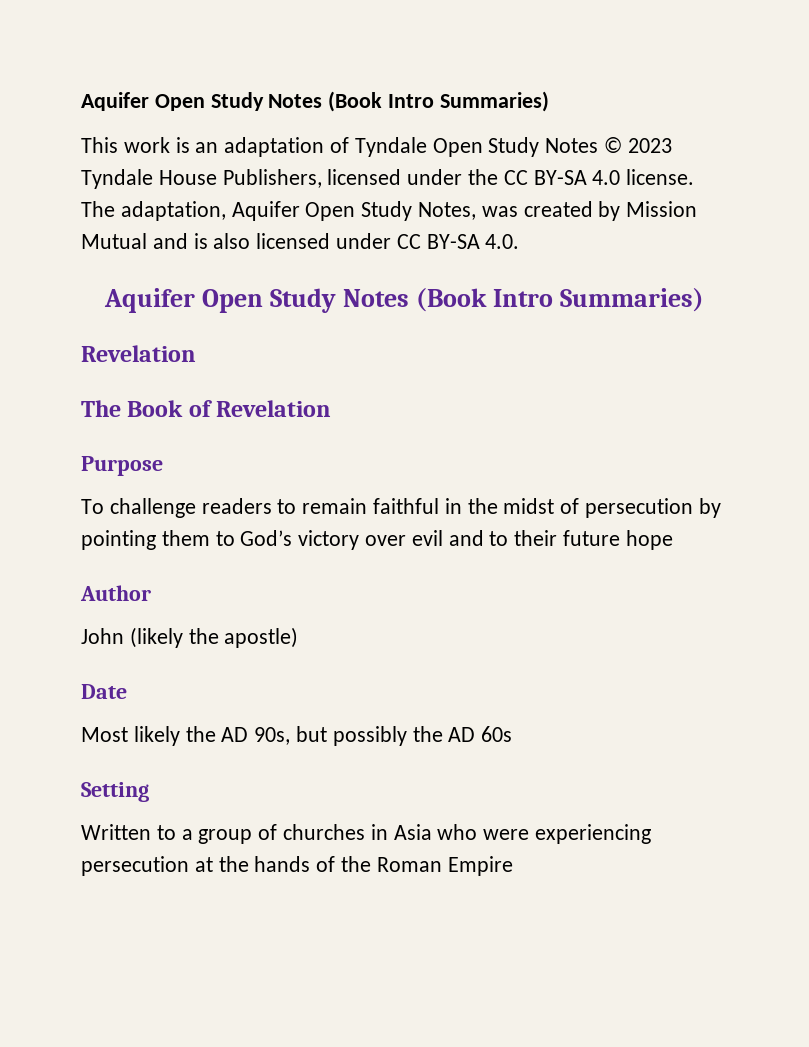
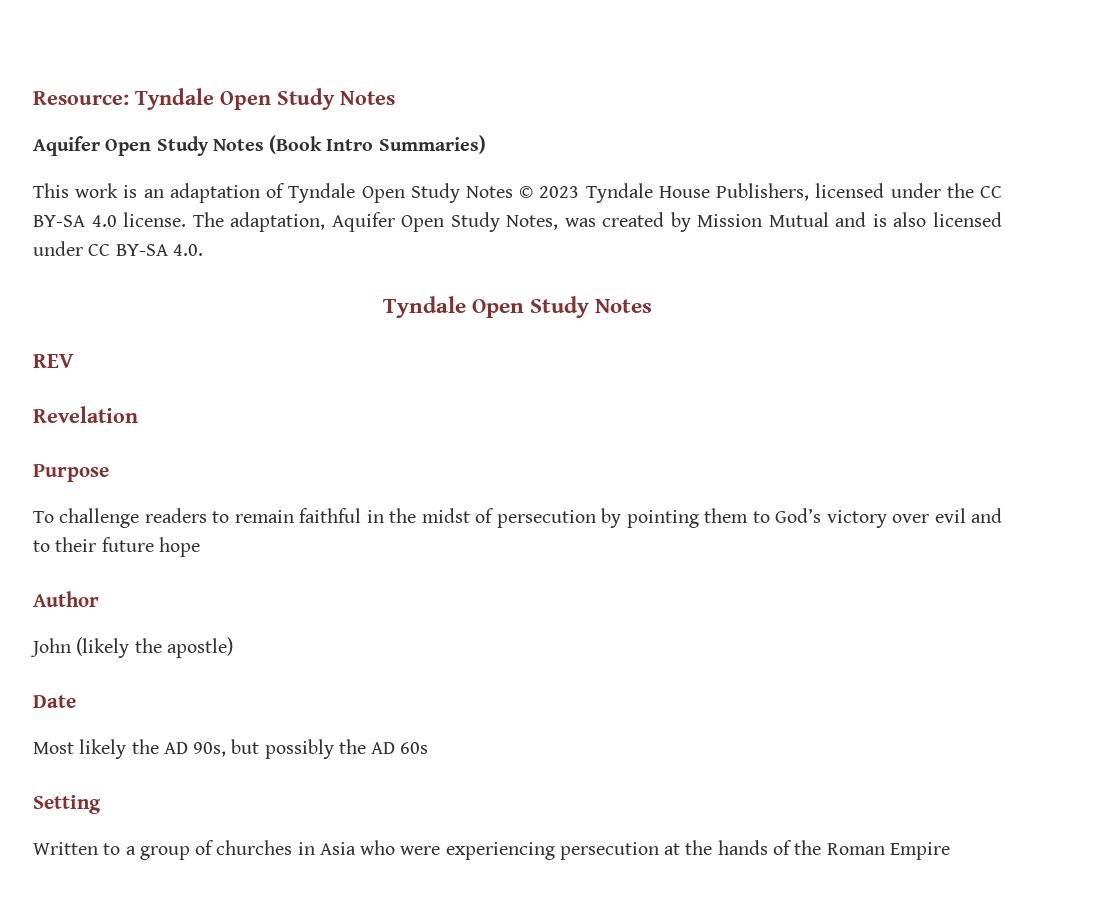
(81, 101) none -> [33,88,395,110] Resource: Tyndale Open Study Notes //
[103,288,705,313] [81,345,196,362] [81,400,212,417] Aquifer Open Study Notes (Book Intro Summaries) // Revelation // The Book of -> [382,296,653,318] [33,354,74,368] Tyndale Open Study Notes // REV //

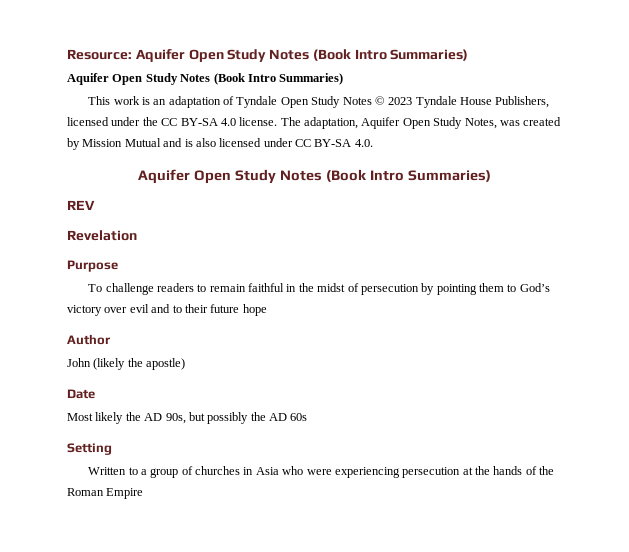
[135,88,395,110] Tyndale Open Study Notes -> [135,49,469,62] Aquifer Open Study Notes (Book Intro Summaries)
[382,296,653,318] Tyndale Open Study Notes -> [138,169,491,184] Aquifer Open Study Notes (Book Intro Summaries)

